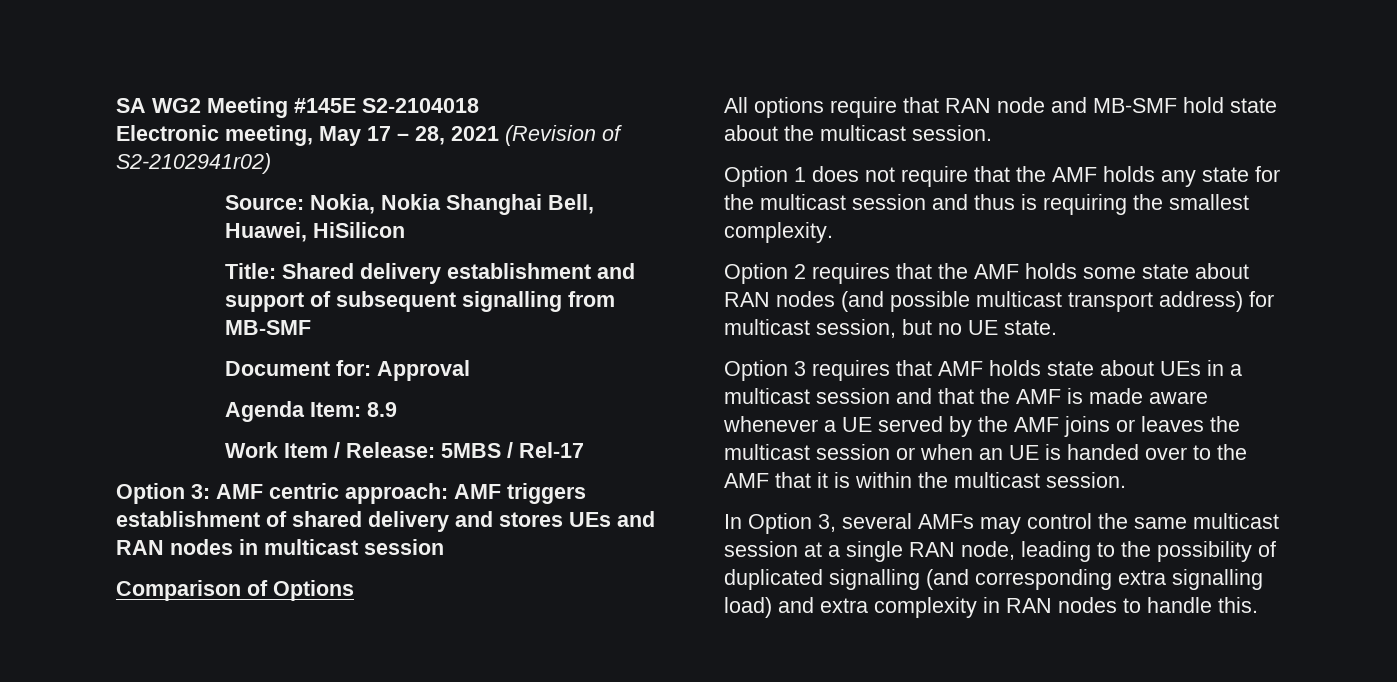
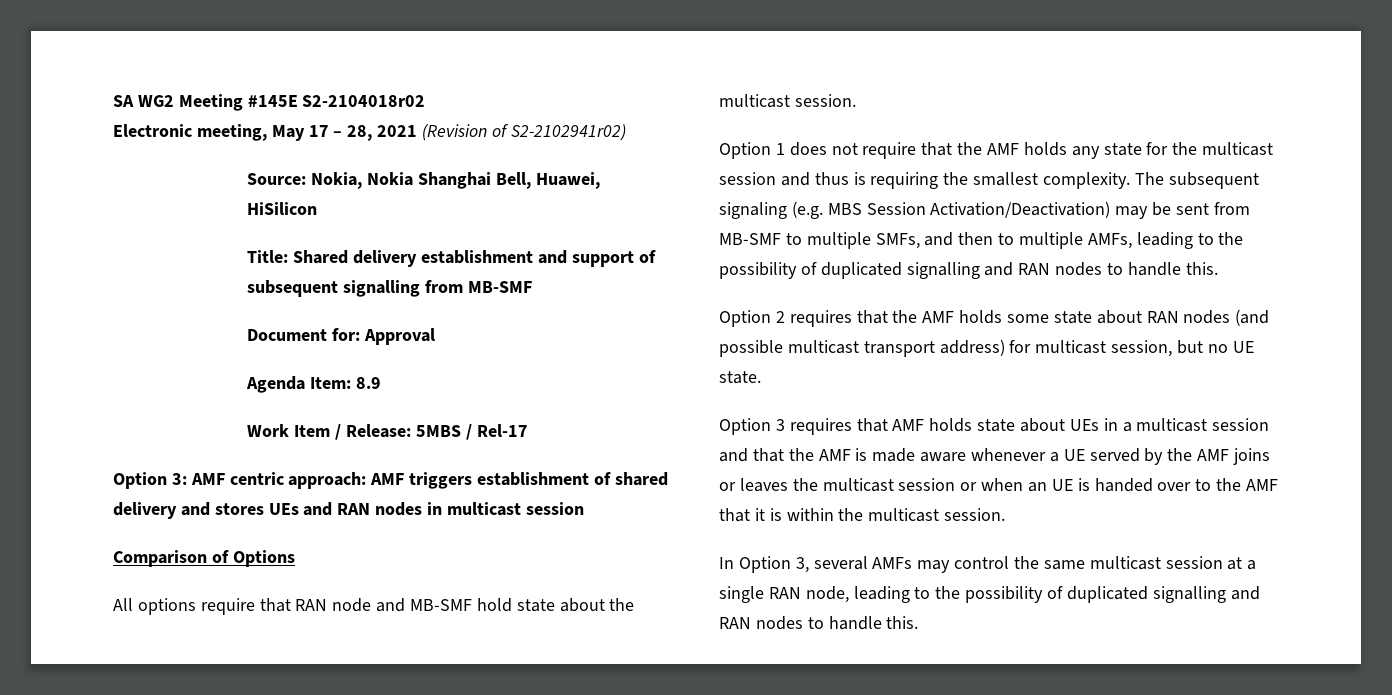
[362,98,479,113] S2-2104018 -> [302,95,426,107] S2-2104018r02
(833, 232) none -> [1134,172,1259,189] [719,201,1250,219] [719,232,1244,249] [719,262,1218,279] The subsequent signaling (e.g. MBS Session Activation/Deactivation) may be sent from MB-SMF to multiple SMFs, and then to multiple AMFs, leading to the possibility of duplicated signalling and RAN nodes to handle this.
[926,569,1263,590] [724,597,1000,618] (and corresponding extra signalling load) and extra complexity in -> [1230,586,1260,600] and

